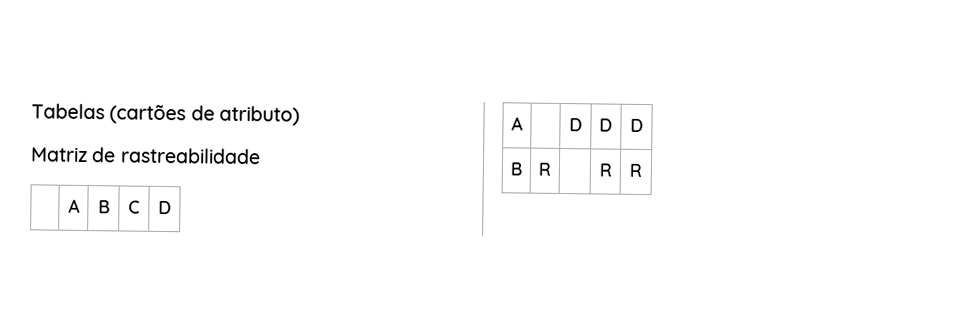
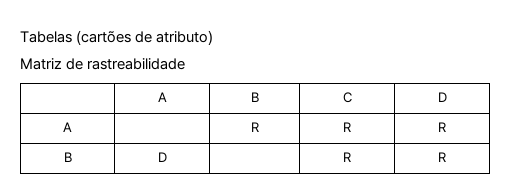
[568,118,583,132] [599,118,613,132] [629,118,644,133] [510,162,522,176] [538,162,551,176] D | D | D // B | R -> [250,122,259,132] [343,122,351,132] [438,122,446,132] [63,152,72,162] [157,152,167,162] R | R | R // B | D

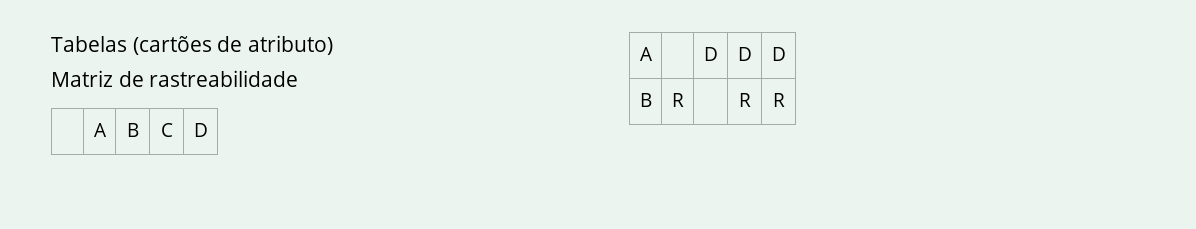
[250,122,259,132] [343,122,351,132] [438,122,446,132] [63,152,72,162] [157,152,167,162] R | R | R // B | D -> [703,47,718,61] [737,47,752,61] [771,47,786,61] [639,93,652,107] [671,93,684,107] D | D | D // B | R

